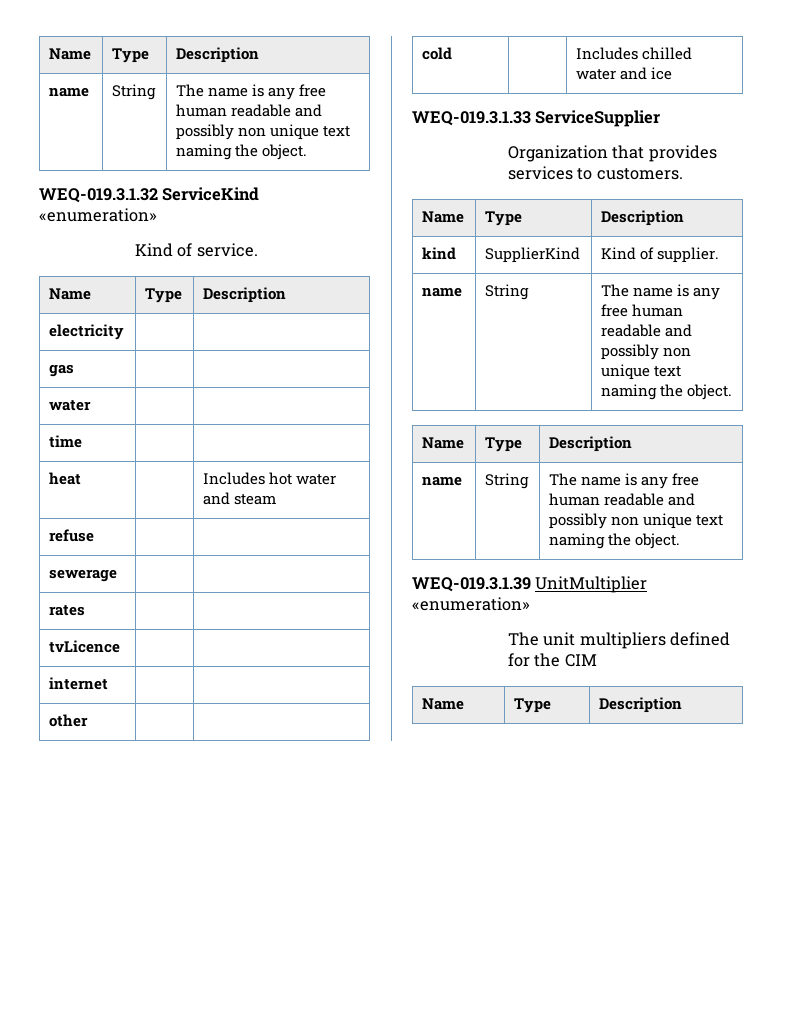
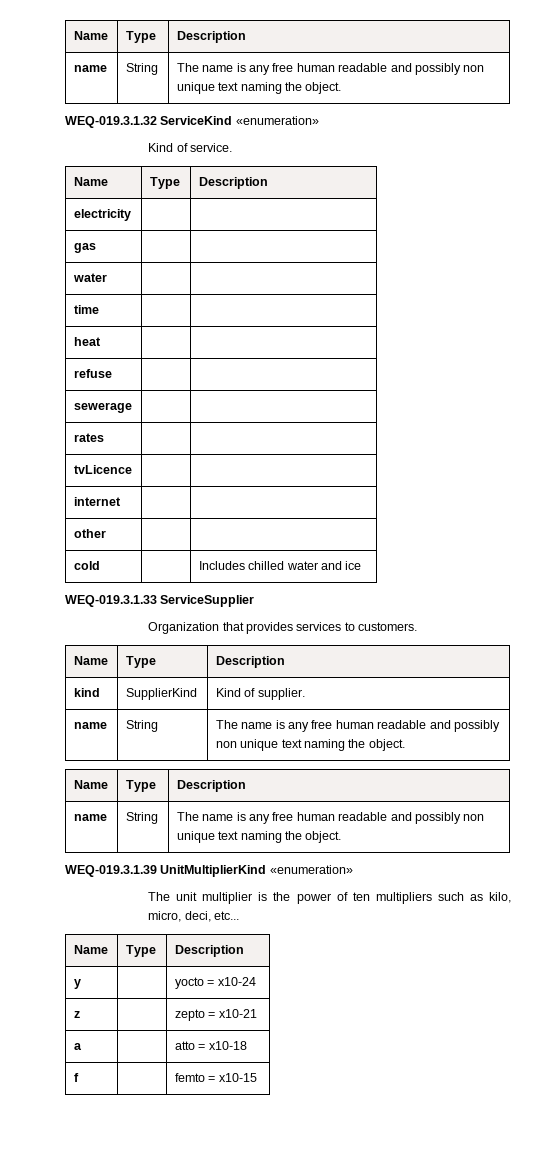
[203,472,337,485] [203,492,277,505] Includes hot water and steam -> (101, 341) none
[535,576,648,593] UnitMultiplier -> [160,865,267,877] UnitMultiplierKind
[579,632,731,649] [508,653,597,667] [422,698,465,710] [514,698,552,713] [599,697,683,713] multipliers defined for the CIM // Name | Type | Description -> [202,892,511,904] [148,911,239,922] [73,945,108,954] [125,945,156,957] [174,945,244,957] [73,979,81,989] [174,977,256,989] [73,1011,80,1018] [174,1009,257,1021] [73,1043,82,1050] [174,1041,247,1050] [73,1073,79,1082] [174,1073,257,1082] multiplier is the power of ten multipliers such as kilo, micro, deci, etc... // Name | Type | Description // y | | yocto = x10-24 // z | | zepto = x10-21 // a | | atto = x10-18 // f | | femto = x10-15

